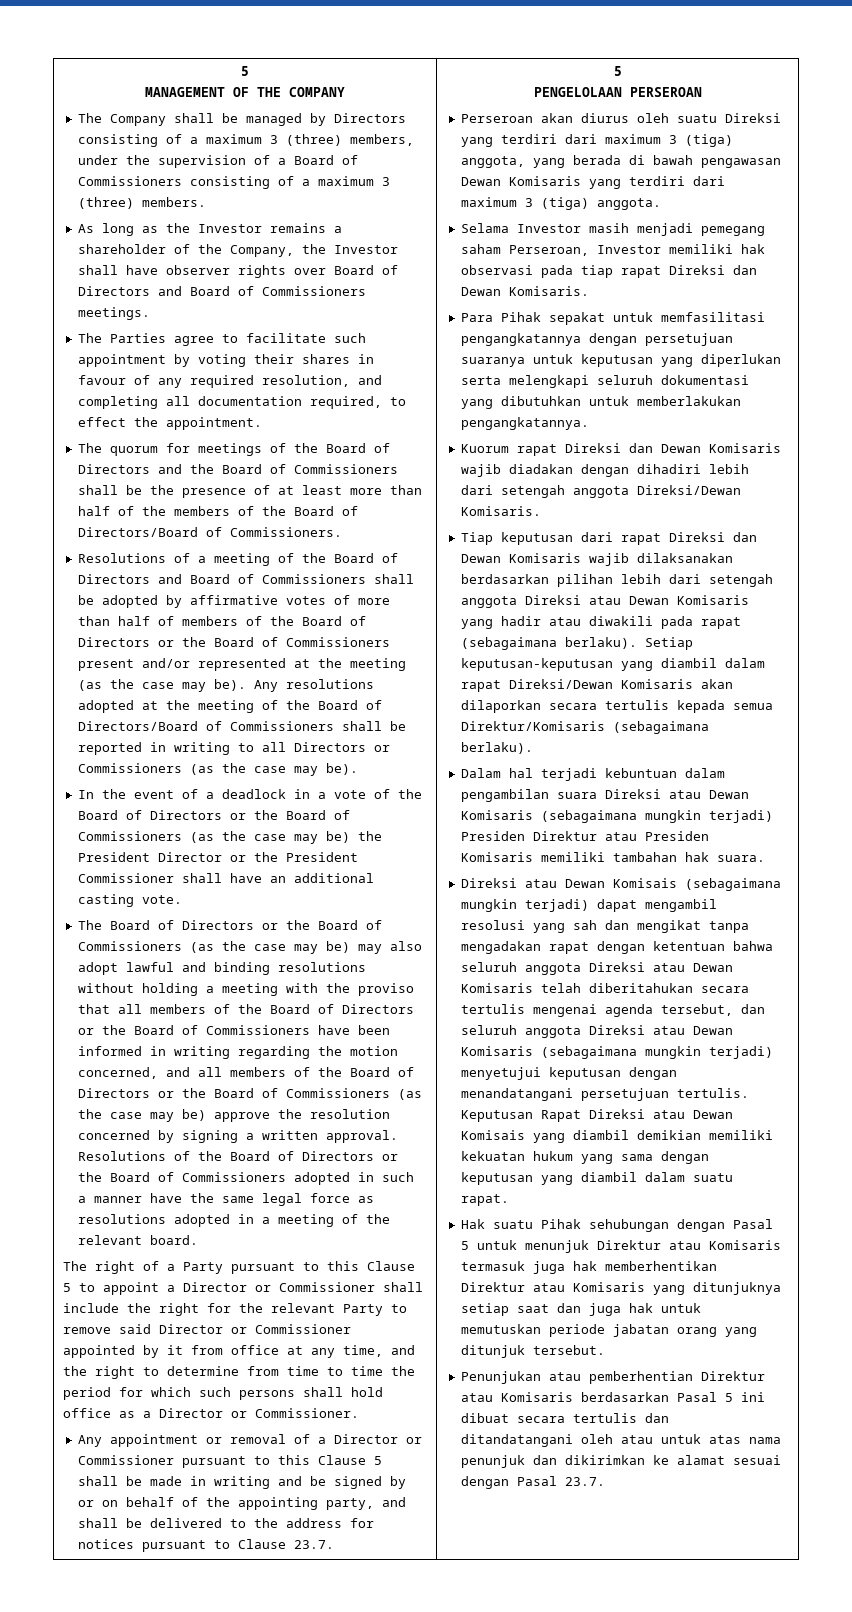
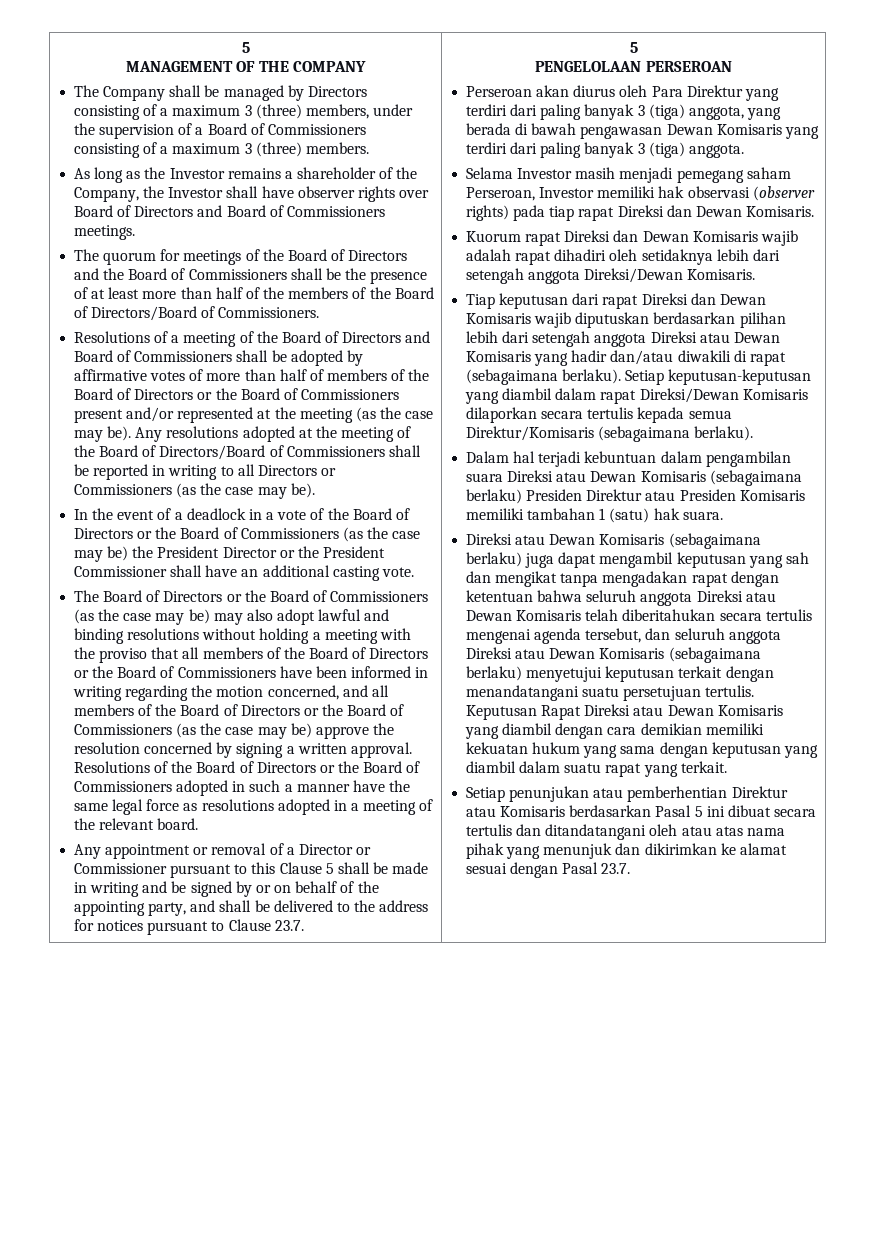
[77,333,366,346] [77,354,374,367] [77,375,382,388] [77,396,406,409] [77,417,262,430] // The Parties agree to facilitate such appointment by voting their shares in favour of any required resolution, and completing all documentation required, to effect the appointment. -> (135, 232) none
[63,1261,416,1274] [63,1282,424,1295] [63,1303,408,1316] [63,1324,352,1334] [63,1345,416,1358] [63,1366,416,1379] [63,1387,384,1400] [63,1408,360,1418] // The right of a Party pursuant to this Clause 5 to appoint a Director or Commissioner shall include the right for the relevant Party to remove said Director or Commissioner appointed by it from office at any time, and the right to determine from time to time the period for which such persons shall hold office as a Director or Commissioner. -> (199, 824) none
[676,113,781,123] [460,134,661,147] suatu Direksi yang terdiri dari maximum -> [651,85,779,101] [465,104,635,120] Para Direktur yang terdiri dari paling banyak
[460,197,517,207] maximum -> [540,142,635,158] paling banyak
(533, 270) none -> [752,186,815,201] [465,205,509,221] (observer rights)
[460,312,765,325] [460,333,733,346] [460,354,781,367] [460,375,749,388] [460,396,741,409] [460,417,589,430] // Para Pihak sepakat untuk memfasilitasi pengangkatannya dengan persetujuan suaranya untuk keputusan yang diperlukan serta melengkapi seluruh dokumentasi yang dibutuhkan untuk memberlakukan pengangkatannya. -> (815, 211) none
[508,464,701,477] diadakan dengan dihadiri -> [465,249,713,265] adalah rapat dihadiri oleh setidaknya
[636,553,733,563] dilaksanakan -> [575,312,650,328] diputuskan
[548,616,693,629] atau diwakili pada -> [610,350,747,365] dan/atau diwakili di
[700,679,733,689] akan -> (808, 394) none
[644,810,773,823] mungkin terjadi) -> [465,489,522,504] berlaku)
(677, 857) none -> [599,508,650,523] 1 (satu)
[612,878,781,891] [460,899,589,912] Komisais (sebagaimana mungkin terjadi) -> [599,533,761,549] [465,552,554,568] Komisaris (sebagaimana berlaku) juga
[460,920,525,930] resolusi -> [676,552,746,568] keputusan
[644,1046,773,1059] mungkin terjadi) -> [465,666,522,681] berlaku)
(621, 1073) none -> [678,666,723,678] terkait
(573, 1094) none -> [581,687,619,697] suatu
[460,1130,629,1143] Komisais yang diambil -> [717,705,783,716] [464,723,637,739] Komisaris yang diambil dengan cara
[460,1194,509,1206] [460,1219,773,1232] [460,1240,781,1253] [460,1261,717,1274] [460,1282,781,1295] [460,1303,701,1316] [460,1324,757,1337] [460,1345,605,1358] [460,1371,541,1384] rapat. // Hak suatu Pihak sehubungan dengan Pasal 5 untuk menunjuk Direktur atau Komisaris termasuk juga hak memberhentikan Direktur atau Komisaris yang ditunjuknya setiap saat dan juga hak untuk memutuskan periode jabatan orang yang ditunjuk tersebut. // Penunjukan -> [605,761,727,777] [465,786,589,802] rapat yang terkait. // Setiap penunjukan
[660,1434,701,1444] untuk -> (712, 831) none
[460,1455,525,1468] penunjuk -> [465,843,613,859] pihak yang menunjuk

